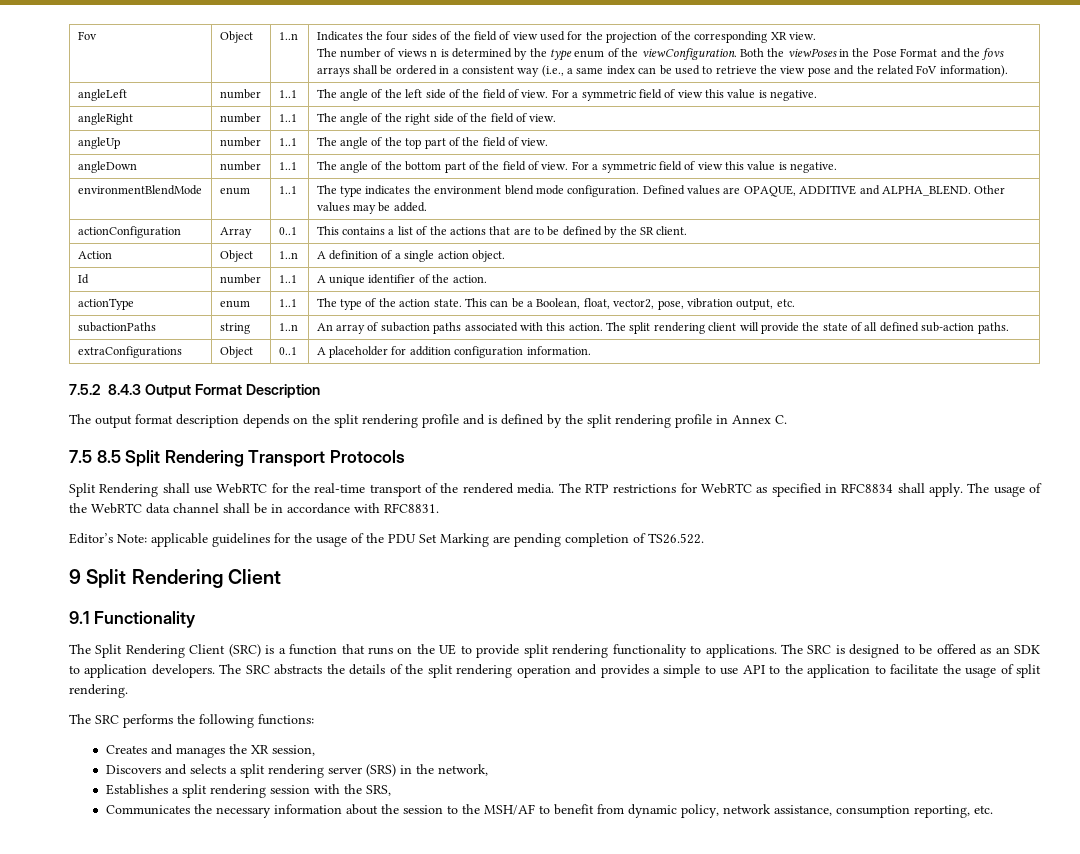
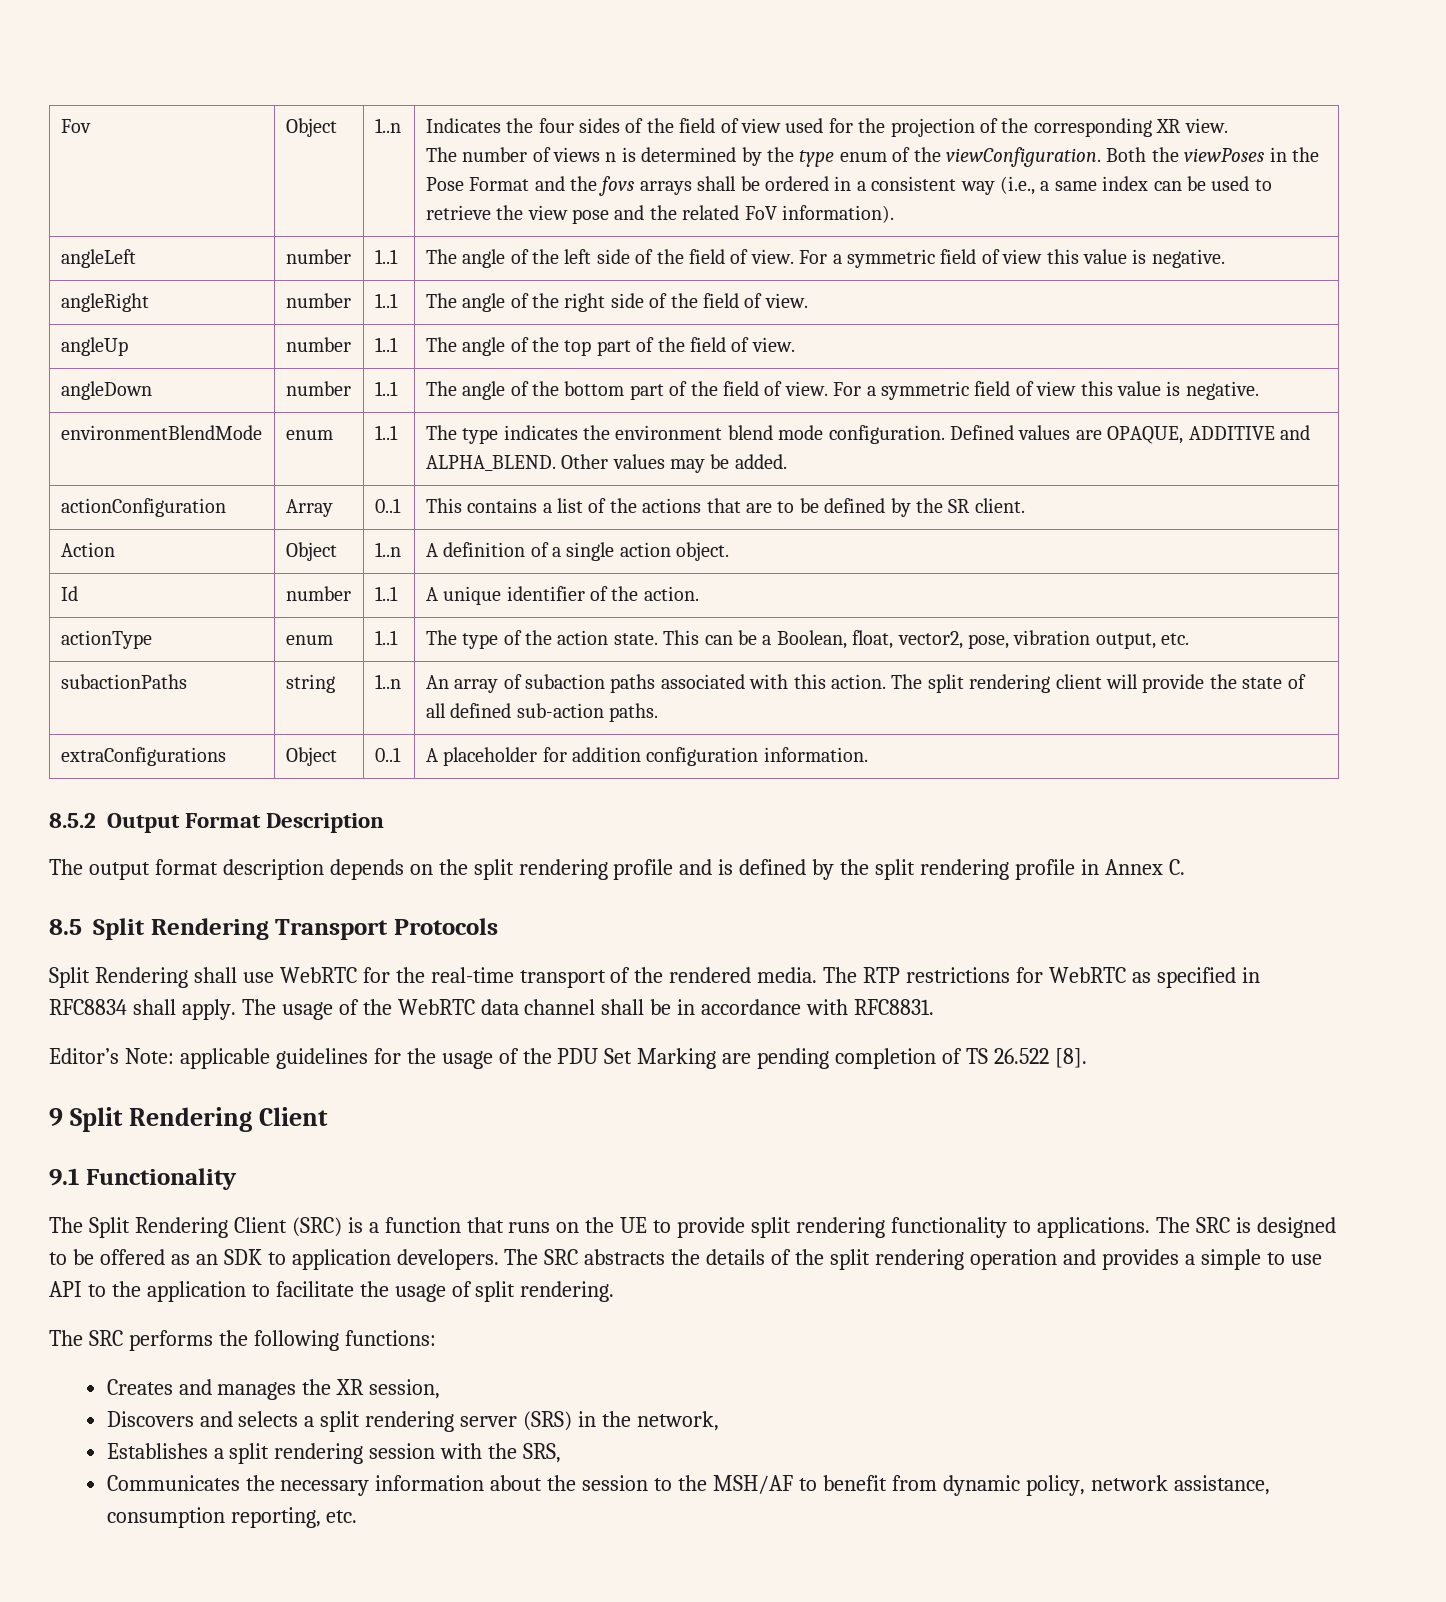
[69,384,141,395] 7.5.2 8.4.3 -> [49,813,96,828] 8.5.2
[69,450,92,463] 7.5 -> (1185, 867) none
[648,533,704,544] TS26.522. -> [966,1048,1087,1068] TS 26.522 [8].

